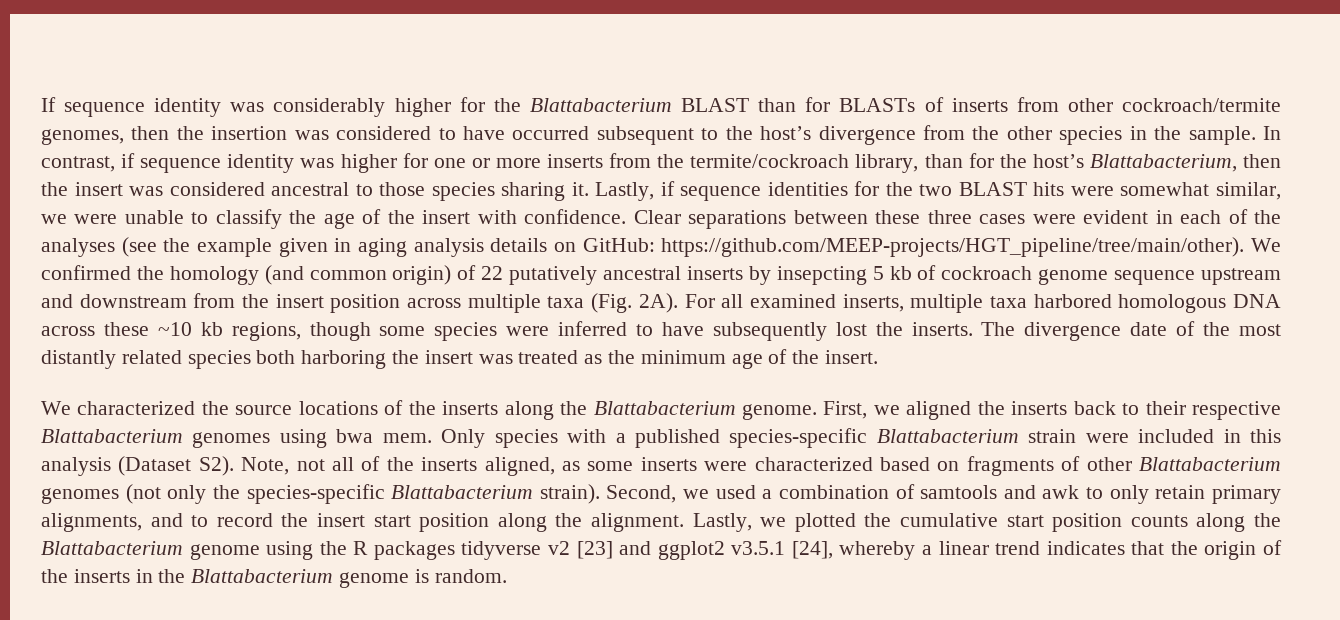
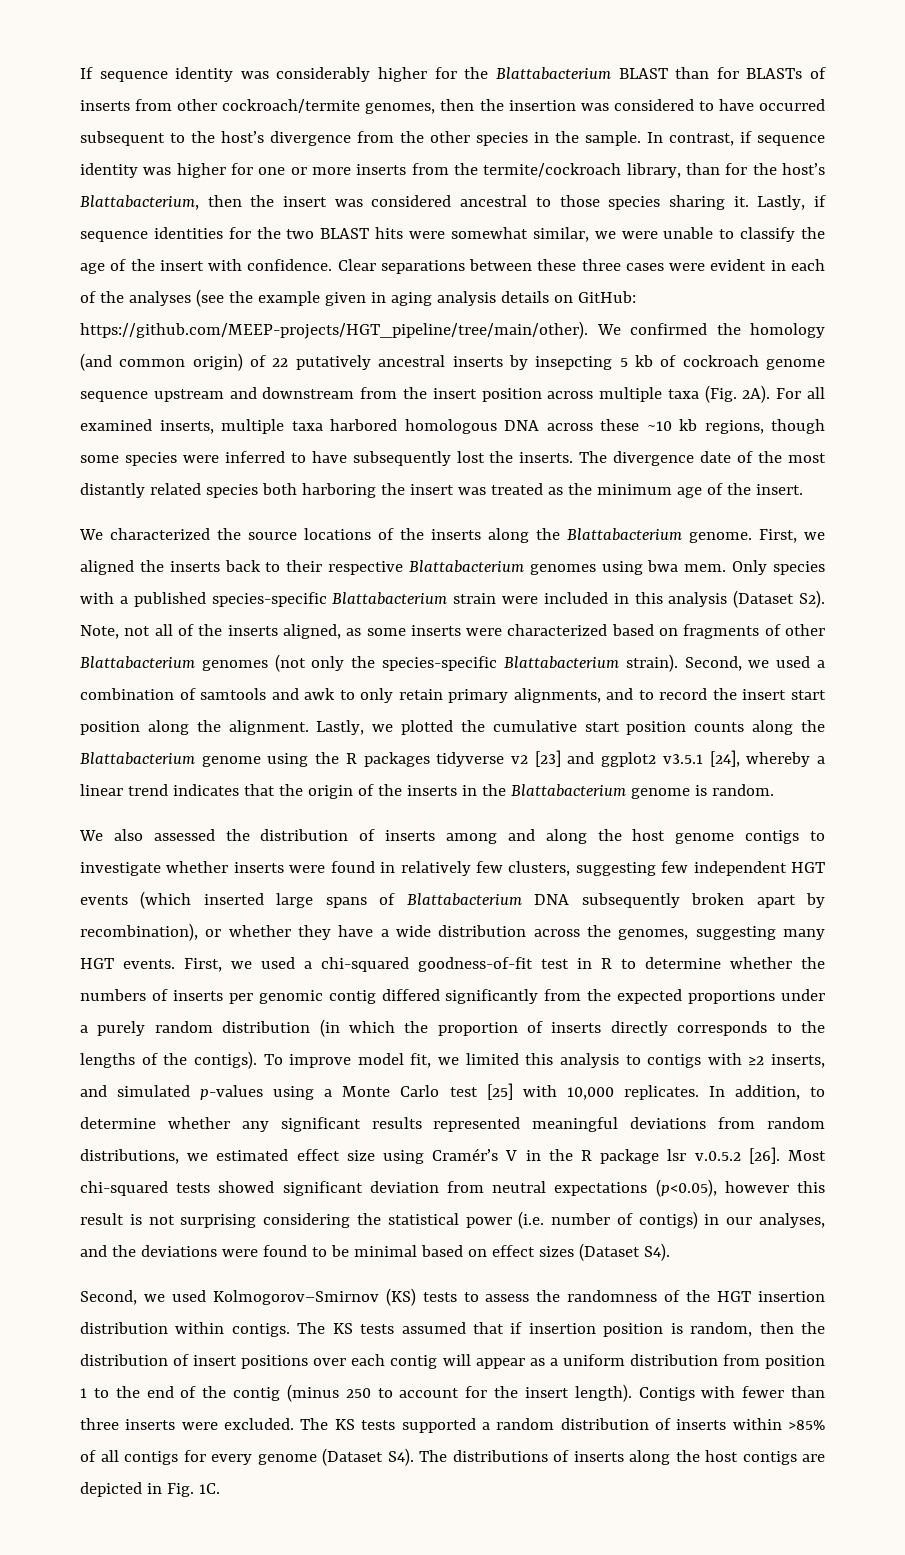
(507, 576) none -> [79,829,826,844] [80,861,825,876] [80,891,825,909] [80,923,825,941] [80,957,825,972] [80,989,825,1004] [80,1019,825,1037] [80,1051,825,1069] [80,1083,825,1100] [80,1117,826,1132] [80,1147,827,1164] [80,1179,825,1197] [80,1211,826,1229] [80,1243,670,1261] [80,1288,825,1306] [80,1322,826,1337] [80,1354,825,1369] [80,1384,825,1402] [80,1418,826,1433] [80,1448,825,1466] [80,1482,220,1497] // We also assessed the distribution of inserts among and along the host genome contigs to investigate whether inserts were found in relatively few clusters, suggesting few independent HGT events (which inserted large spans of Blattabacterium DNA subsequently broken apart by recombination), or whether they have a wide distribution across the genomes, suggesting many HGT events. First, we used a chi-squared goodness-of-fit test in R to determine whether the numbers of inserts per genomic contig differed significantly from the expected proportions under a purely random distribution (in which the proportion of inserts directly corresponds to the lengths of the contigs). To improve model fit, we limited this analysis to contigs with ≥2 inserts, and simulated p-values using a Monte Carlo test [25] with 10,000 replicates. In addition, to determine whether any significant results represented meaningful deviations from random distributions, we estimated effect size using Cramér’s V in the R package lsr v.0.5.2 [26]. Most chi-squared tests showed significant deviation from neutral expectations (p<0.05), however this result is not surprising considering the statistical power (i.e. number of contigs) in our analyses, and the deviations were found to be minimal based on effect sizes (Dataset S4). // Second, we used Kolmogorov–Smirnov (KS) tests to assess the randomness of the HGT insertion distribution within contigs. The KS tests assumed that if insertion position is random, then the distribution of insert positions over each contig will appear as a uniform distribution from position 1 to the end of the contig (minus 250 to account for the insert length). Contigs with fewer than three inserts were excluded. The KS tests supported a random distribution of inserts within >85% of all contigs for every genome (Dataset S4). The distributions of inserts along the host contigs are depicted in Fig. 1C.

